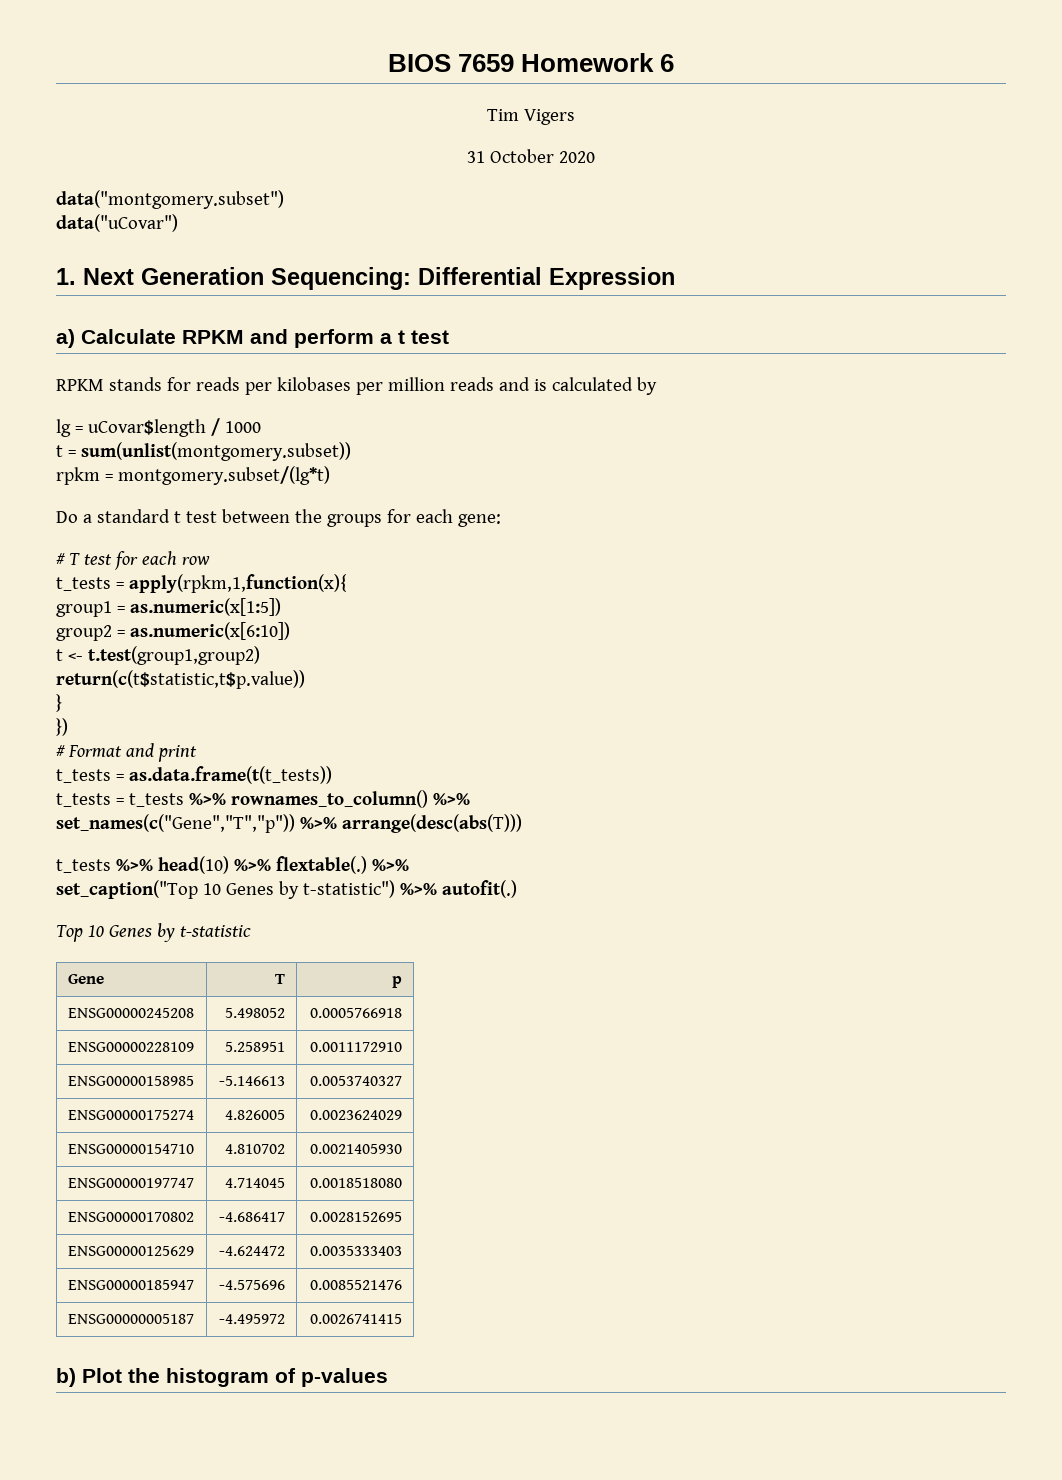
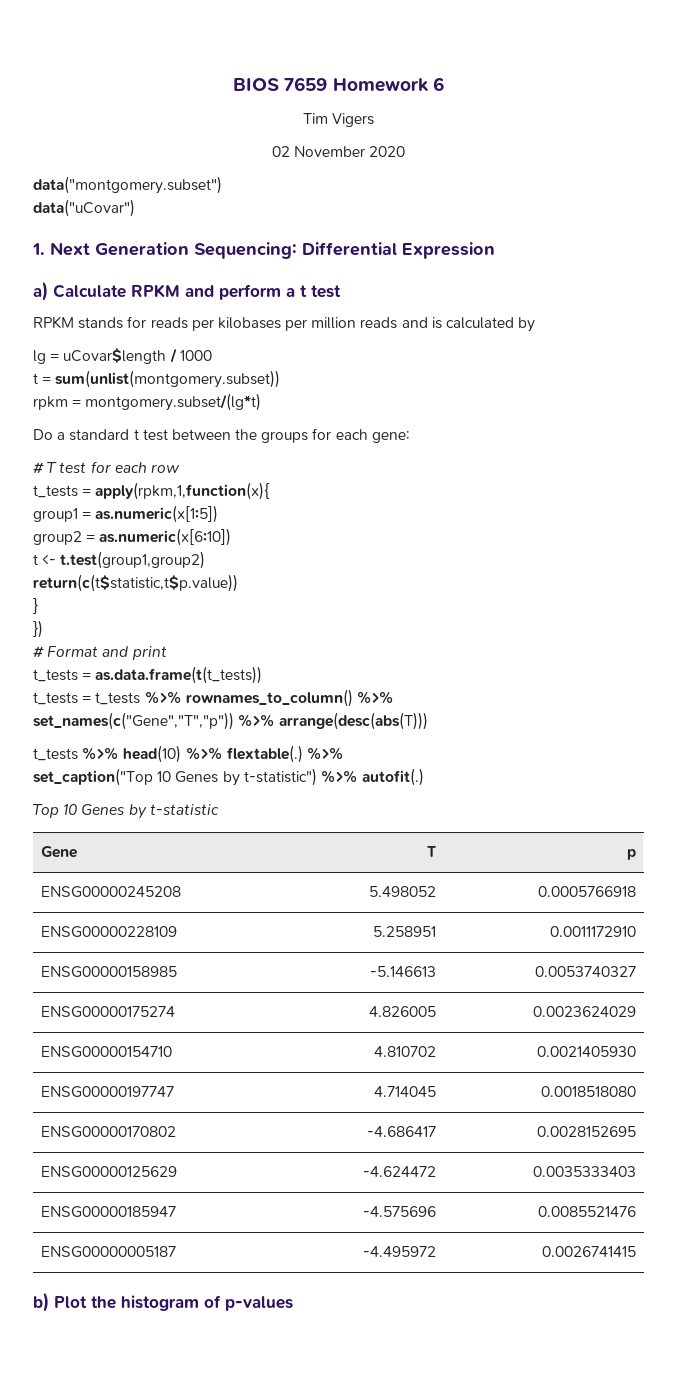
[467,149,554,163] 31 October -> [271,146,365,157] 02 November

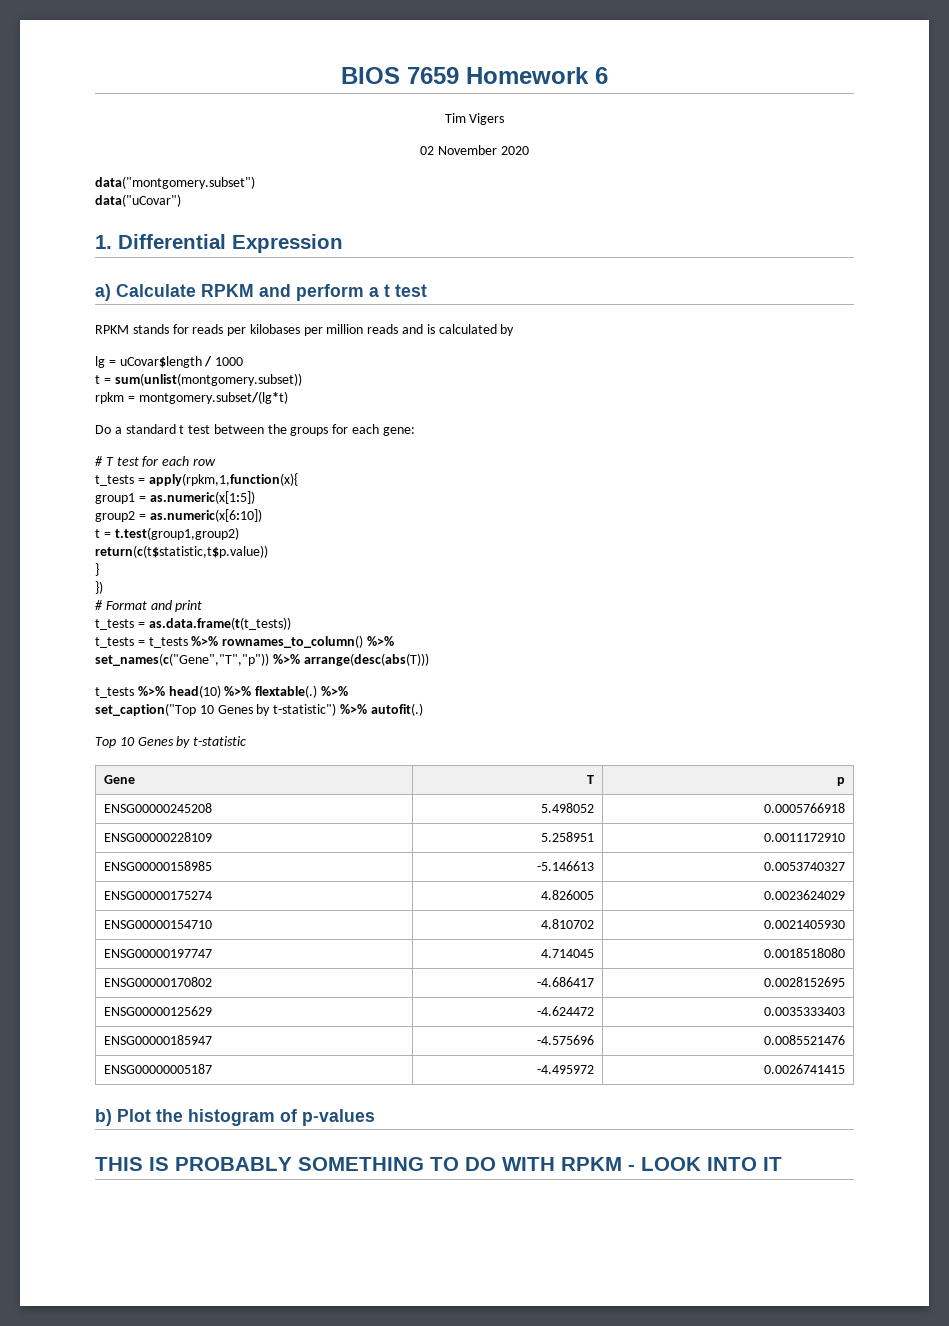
[50,242,297,259] Next Generation Sequencing: -> (112, 242) none
[42,554,57,565] <- -> [103,532,111,538] =
(293, 1303) none -> [95,1157,782,1171] // THIS IS PROBABLY SOMETHING TO DO WITH RPKM - LOOK INTO IT

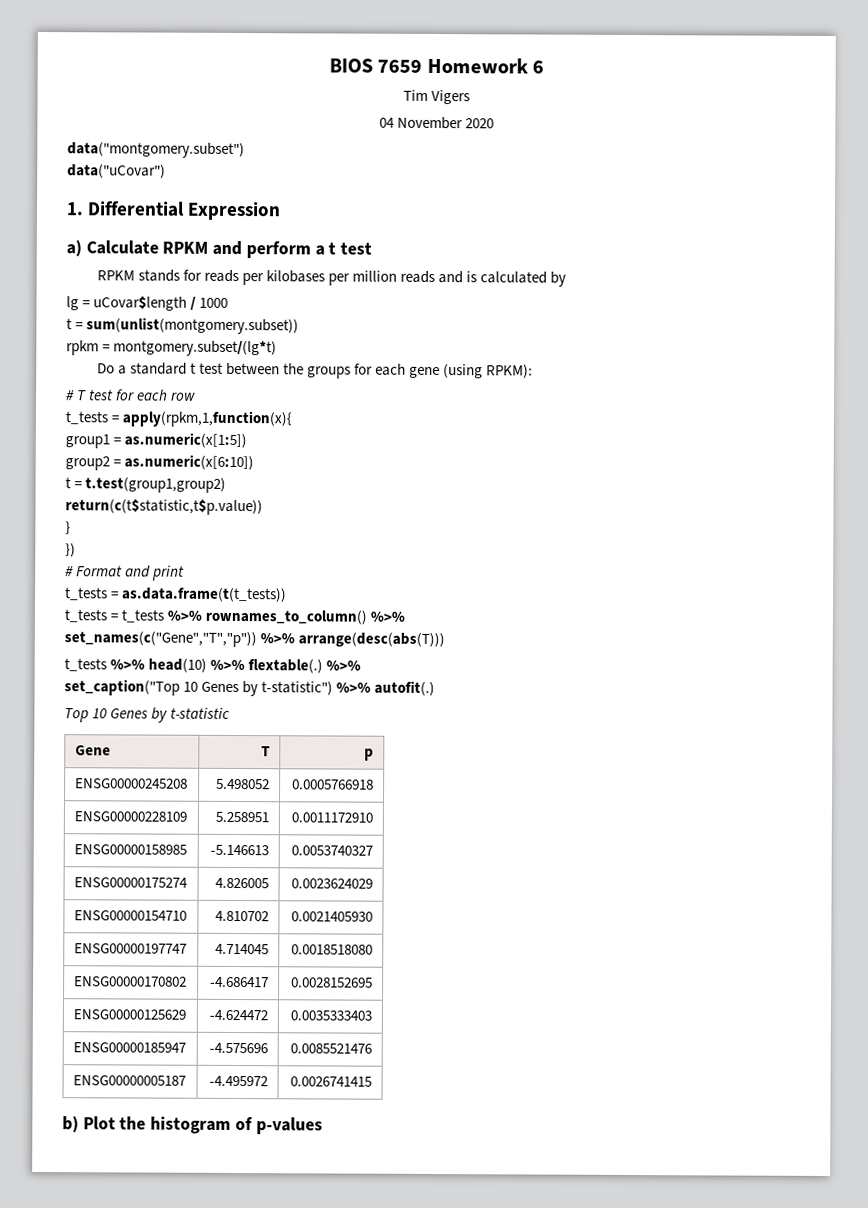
[420,146,435,155] 02 -> [378,117,395,128] 04
[382,427,415,436] gene: -> [409,364,534,379] gene (using RPKM):
[95,1157,782,1171] // THIS IS PROBABLY SOMETHING TO DO WITH RPKM - LOOK INTO IT -> (323, 1126) none

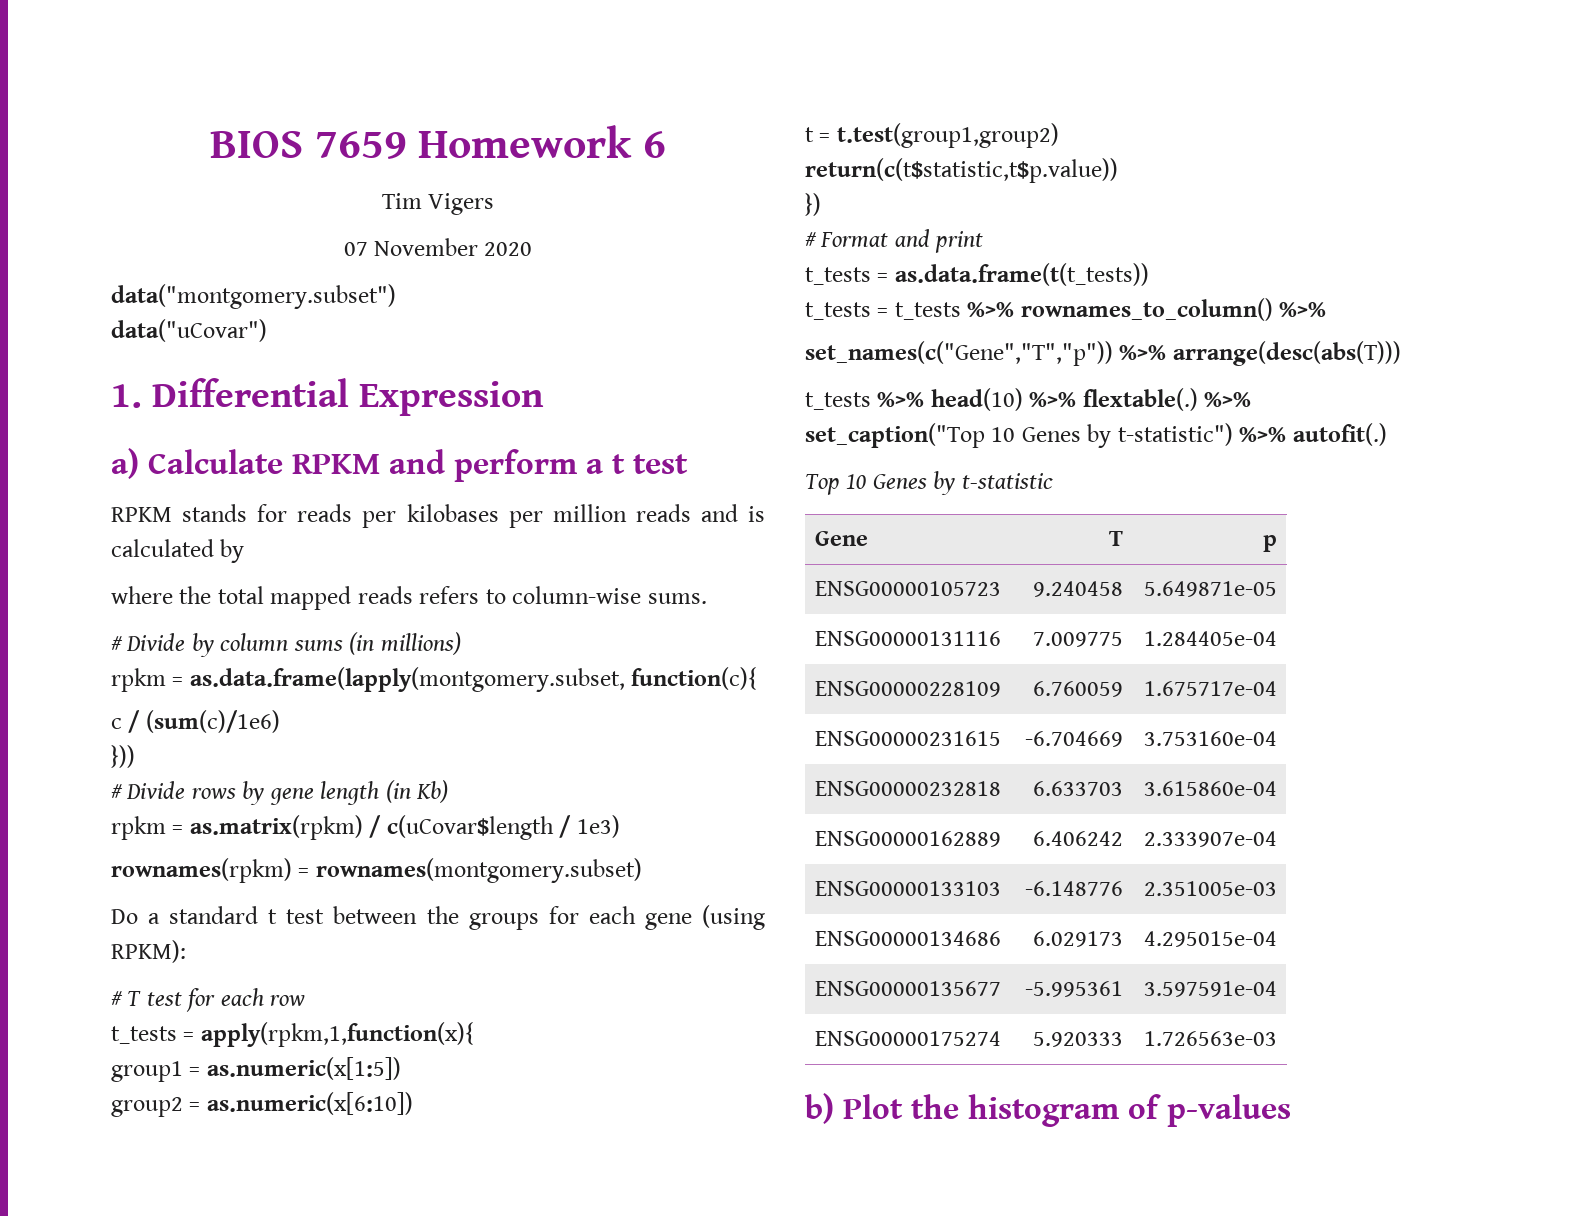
[378,117,395,128] 04 -> [343,242,368,256] 07
[66,295,229,311] [66,317,300,335] [66,340,278,357] lg = uCovar$length / 1000 // t = sum(unlist(montgomery.subset)) // rpkm = montgomery.subset/(lg*t) -> [111,586,707,610] [111,632,461,657] [111,667,757,692] [111,710,280,733] [111,745,135,768] [111,780,449,805] [111,815,620,840] [111,858,642,883] where the total mapped reads refers to column-wise sums. // # Divide by column sums (in millions) // rpkm = as.data.frame(lapply(montgomery.subset, function(c){ // c / (sum(c)/1e6) // })) // # Divide rows by gene length (in Kb) // rpkm = as.matrix(rpkm) / c(uCovar$length / 1e3) // rownames(rpkm) = rownames(montgomery.subset)
[65,521,71,535] // } -> (1118, 170) none
[74,778,188,789] [216,778,271,790] [292,779,375,790] [73,811,187,822] [215,811,270,823] [291,812,374,823] [73,844,187,855] [210,844,270,856] [291,845,374,856] [73,877,188,888] [215,877,270,889] [291,878,374,889] [73,910,187,921] [215,910,270,922] [291,911,374,922] [73,943,187,954] [215,943,270,955] [291,944,374,955] [73,976,187,987] [210,976,270,988] [291,977,374,988] [72,1009,186,1020] [209,1009,269,1021] [290,1010,373,1021] [72,1042,186,1053] [209,1042,269,1054] [290,1043,373,1054] [72,1075,186,1086] [209,1075,269,1087] [290,1076,373,1087] ENSG00000245208 | 5.498052 | 0.0005766918 // ENSG00000228109 | 5.258951 | 0.0011172910 // ENSG00000158985 | -5.146613 | 0.0053740327 // ENSG00000175274 | 4.826005 | 0.0023624029 // ENSG00000154710 | 4.810702 | 0.0021405930 // ENSG00000197747 | 4.714045 | 0.0018518080 // ENSG00000170802 | -4.686417 | 0.0028152695 // ENSG00000125629 | -4.624472 | 0.0035333403 // ENSG00000185947 | -4.575696 | 0.0085521476 // ENSG00000005187 | -4.495972 | 0.0026741415 -> [815,581,1002,596] [1032,581,1123,597] [1143,581,1277,597] [815,631,1002,646] [1032,632,1123,647] [1143,631,1277,646] [815,681,1002,697] [1032,681,1123,697] [1143,681,1277,696] [815,731,1002,746] [1024,731,1123,747] [1143,731,1277,746] [815,781,1002,796] [1032,781,1123,796] [1143,781,1277,796] [815,831,1002,847] [1032,831,1123,846] [1143,831,1277,847] [815,881,1002,896] [1024,881,1123,896] [1143,881,1277,896] [815,931,1002,946] [1032,931,1123,947] [1143,931,1277,947] [815,981,1002,996] [1024,981,1123,997] [1143,981,1277,997] [815,1031,1002,1046] [1032,1032,1123,1047] [1143,1031,1277,1046] ENSG00000105723 | 9.240458 | 5.649871e-05 // ENSG00000131116 | 7.009775 | 1.284405e-04 // ENSG00000228109 | 6.760059 | 1.675717e-04 // ENSG00000231615 | -6.704669 | 3.753160e-04 // ENSG00000232818 | 6.633703 | 3.615860e-04 // ENSG00000162889 | 6.406242 | 2.333907e-04 // ENSG00000133103 | -6.148776 | 2.351005e-03 // ENSG00000134686 | 6.029173 | 4.295015e-04 // ENSG00000135677 | -5.995361 | 3.597591e-04 // ENSG00000175274 | 5.920333 | 1.726563e-03

